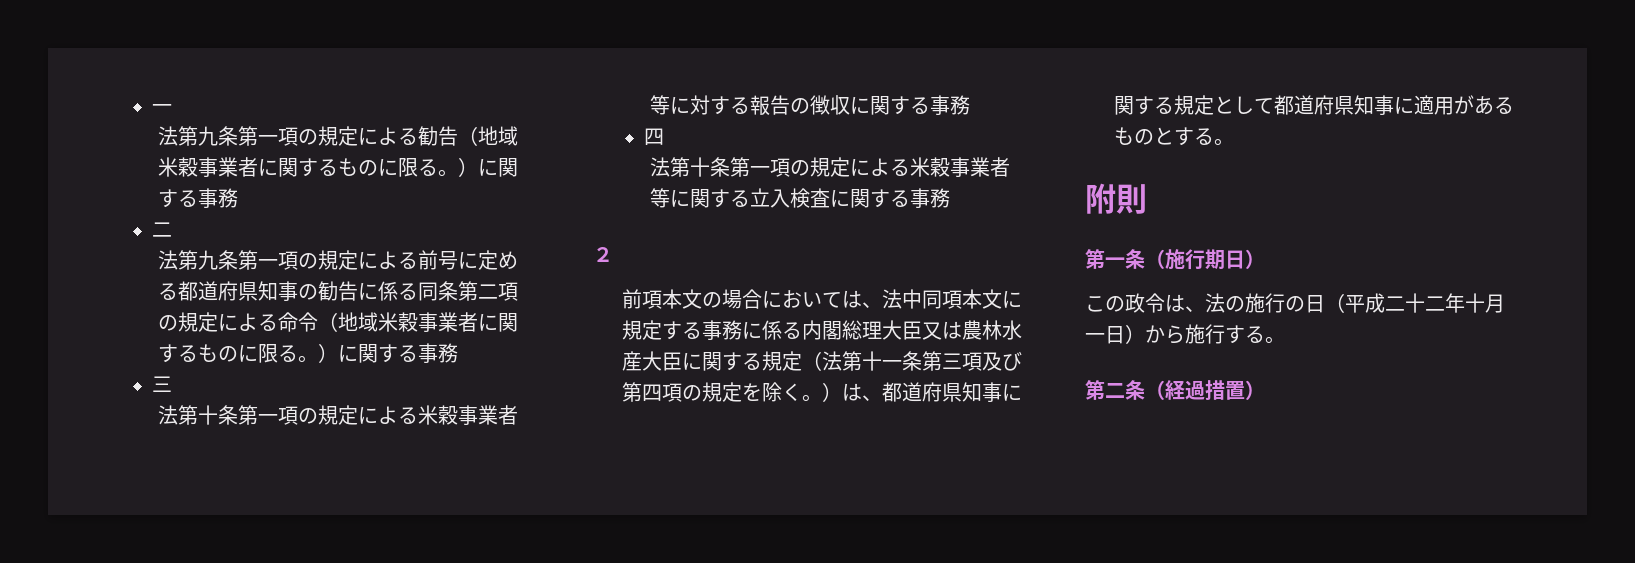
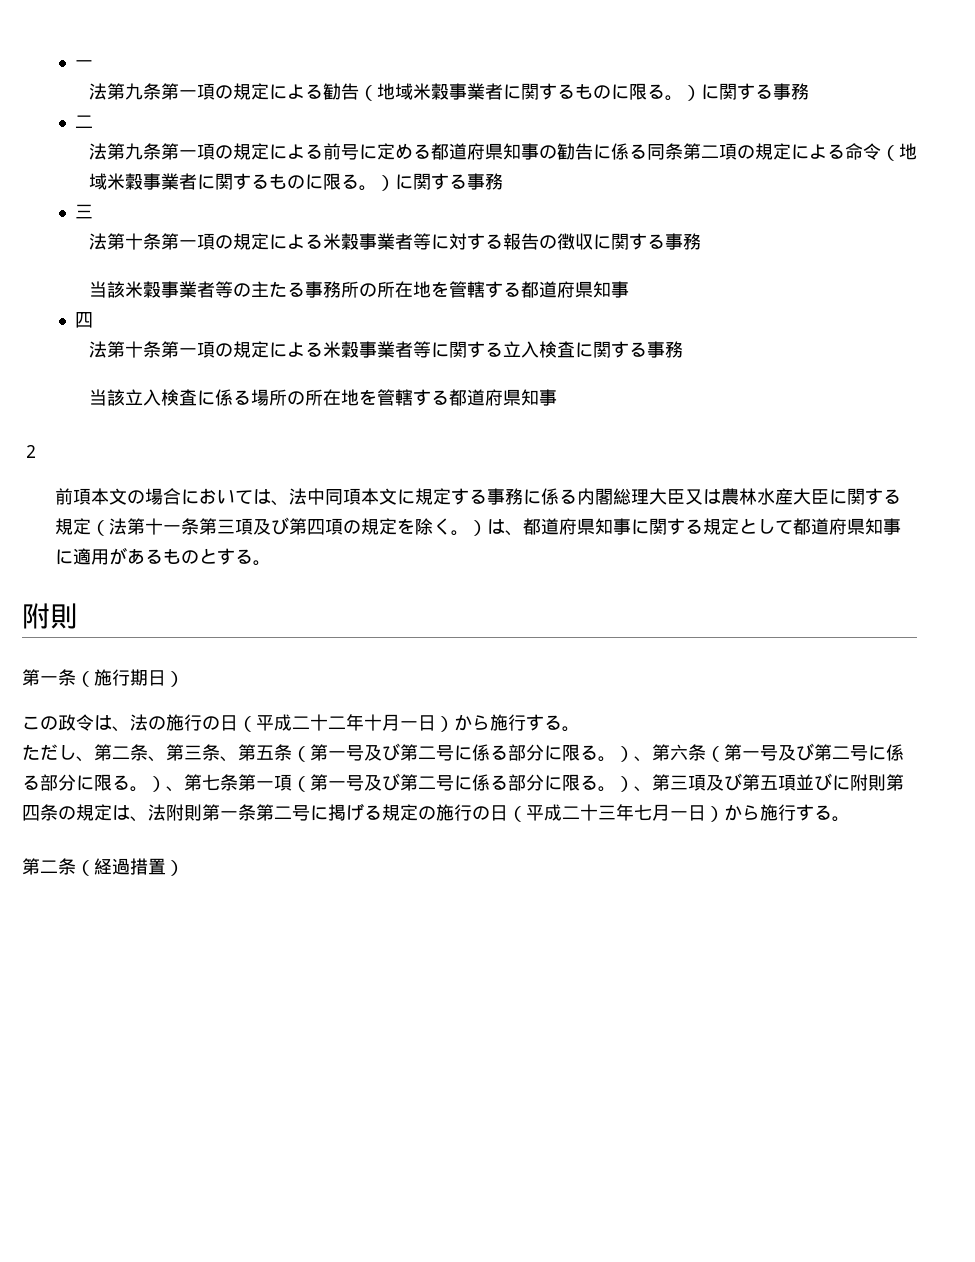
(971, 105) none -> [88,281,629,298] // 当該米穀事業者等の主たる事務所の所在地を管轄する都道府県知事
(951, 198) none -> [88,389,557,406] // 当該立入検査に係る場所の所在地を管轄する都道府県知事
(1285, 340) none -> [22,743,904,762] [22,773,904,792] [22,803,850,822] // ただし、第二条、第三条、第五条（第一号及び第二号に係る部分に限る。）、第六条（第一号及び第二号に係る部分に限る。）、第七条第一項（第一号及び第二号に係る部分に限る。）、第三項及び第五項並びに附則第四条の規定は、法附則第一条第二号に掲げる規定の施行の日（平成二十三年七月一日）から施行する。

